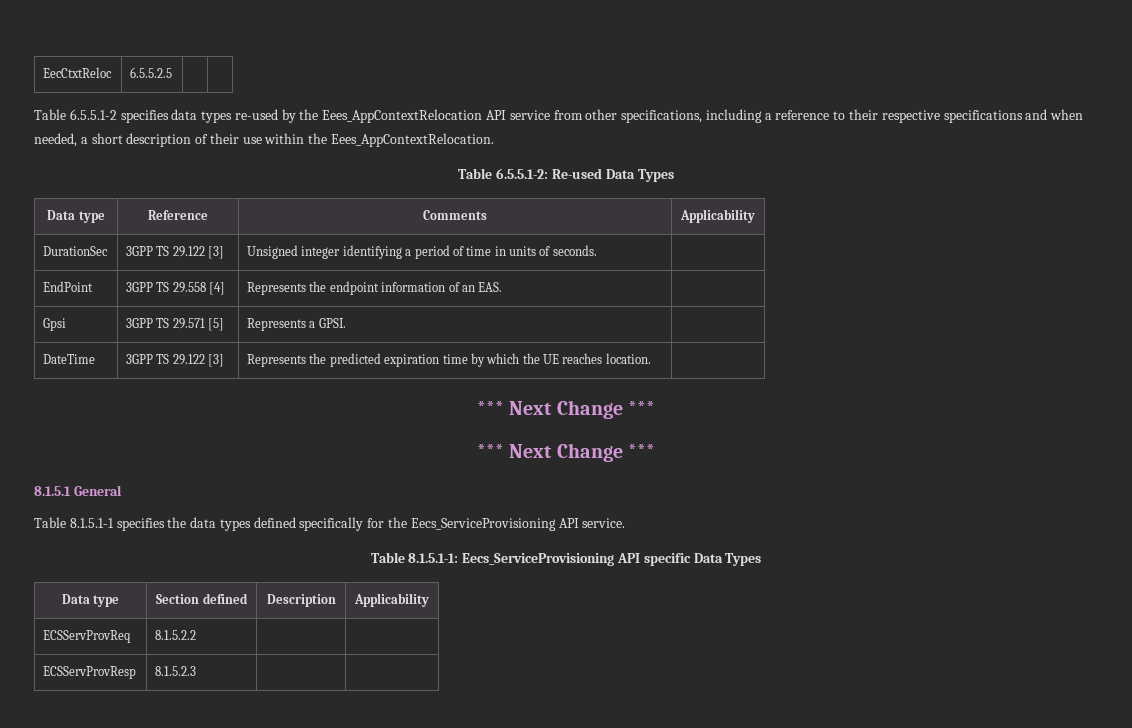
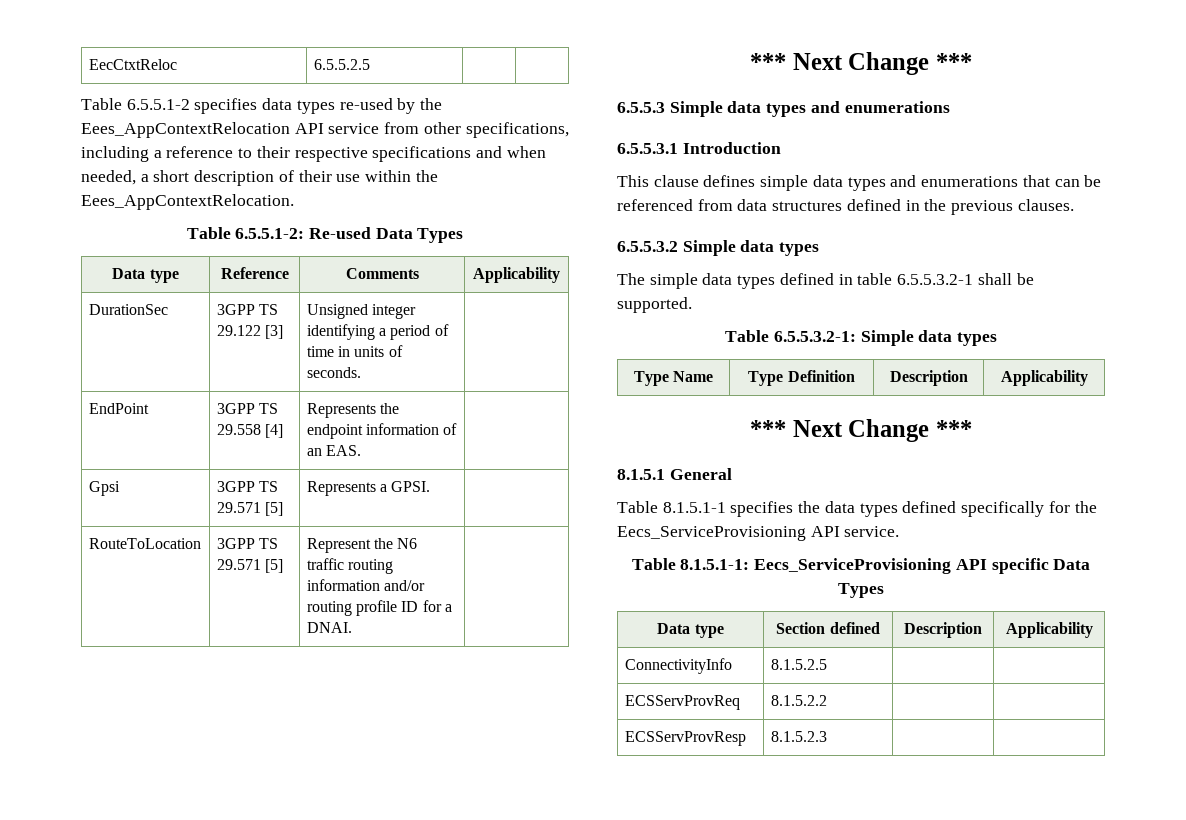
[43,354,96,364] [126,354,225,367] [247,353,651,367] [477,400,655,419] DateTime | 3GPP TS 29.122 [3] | Represents the predicted expiration time by which the UE reaches location. | // *** Next Change *** -> [88,538,201,549] [216,538,279,549] [216,559,284,573] [306,538,418,553] [306,558,394,574] [306,579,426,591] [306,600,453,616] [306,622,352,633] [750,52,972,75] [617,101,950,117] [617,142,781,154] [617,175,1102,191] [617,199,1074,215] [617,240,820,256] [617,273,1034,289] [617,297,692,313] [725,330,997,346] [633,371,714,386] [748,370,855,386] [889,370,968,386] [1000,370,1088,386] RouteToLocation | 3GPP TS 29.571 [5] | Represent the N6 traffic routing information and/or routing profile ID for a DNAI. | // *** Next Change *** // 6.5.5.3 Simple data types and enumerations // 6.5.5.3.1 Introduction // This clause defines simple data types and enumerations that can be referenced from data structures defined in the previous clauses. // 6.5.5.3.2 Simple data types // The simple data types defined in table 6.5.5.3.2-1 shall be supported. // Table 6.5.5.3.2-1: Simple data types // Type Name | Type Definition | Description | Applicability
(429, 600) none -> [624,658,732,674] [770,659,827,670] // ConnectivityInfo | 8.1.5.2.5 | |

